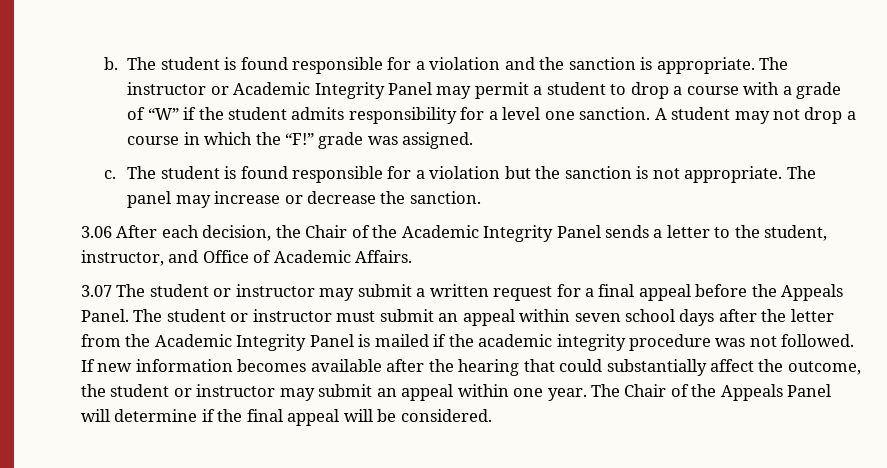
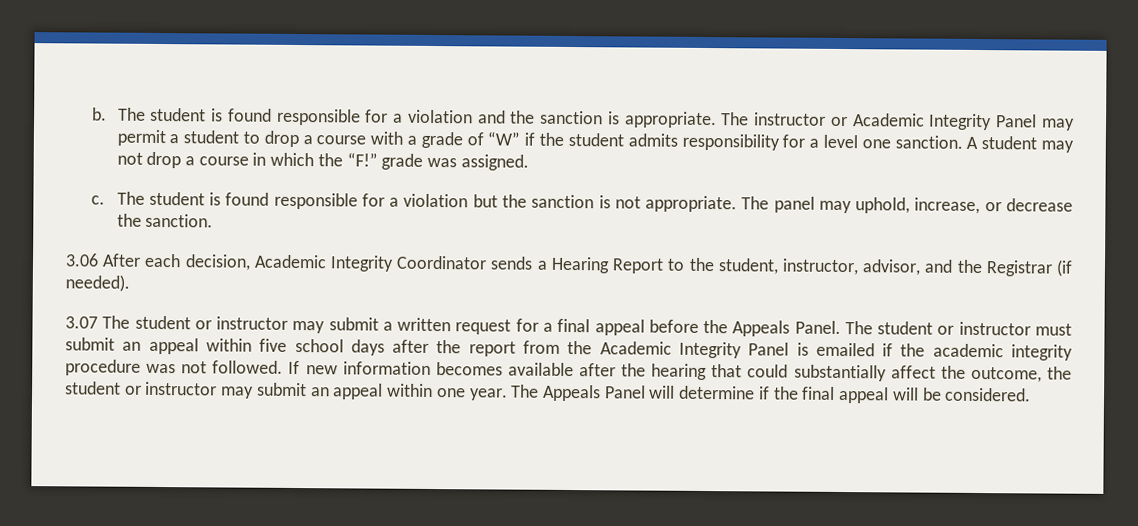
[214,191,281,204] increase -> [855,197,981,215] uphold, increase,
[275,225,601,242] the Chair of the Academic Integrity Panel -> [253,254,488,272] Academic Integrity Coordinator
[666,225,710,238] letter -> [550,256,665,274] Hearing Report
[168,250,413,263] and Office of Academic Affairs. -> [862,259,1073,277] [65,274,130,292] advisor, and the Registrar (if needed).
[574,313,621,322] seven -> [259,338,288,352] five
[790,309,834,322] letter -> [468,341,516,357] report
[374,334,429,347] mailed -> [815,342,875,357] emailed
[624,384,717,397] Chair of the -> (540, 391) none

